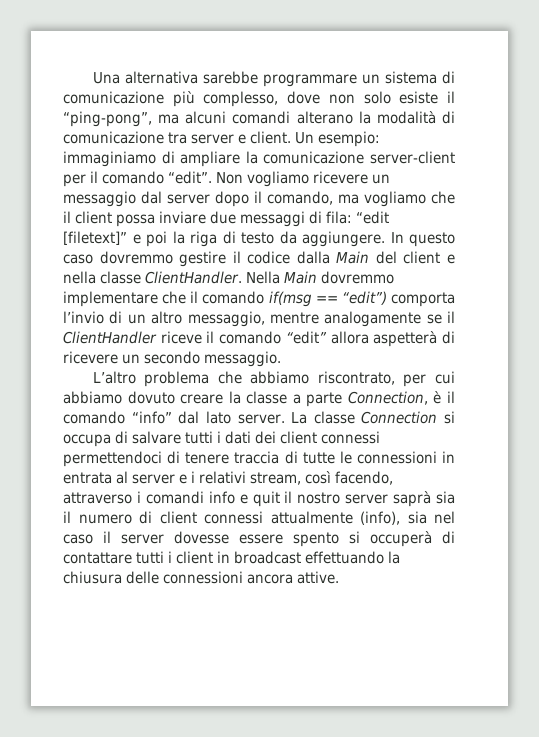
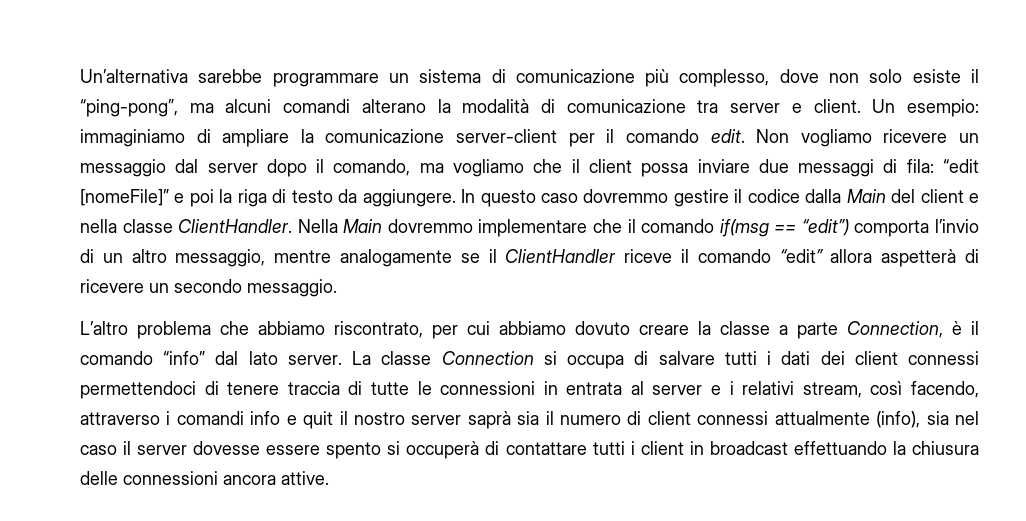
[92,71,198,84] Una alternativa -> [80,69,188,83] Un’alternativa
[168,171,213,184] “edit”. -> [710,129,745,143] edit.
[63,231,127,245] [filetext]” -> [80,189,169,206] [nomeFile]”

